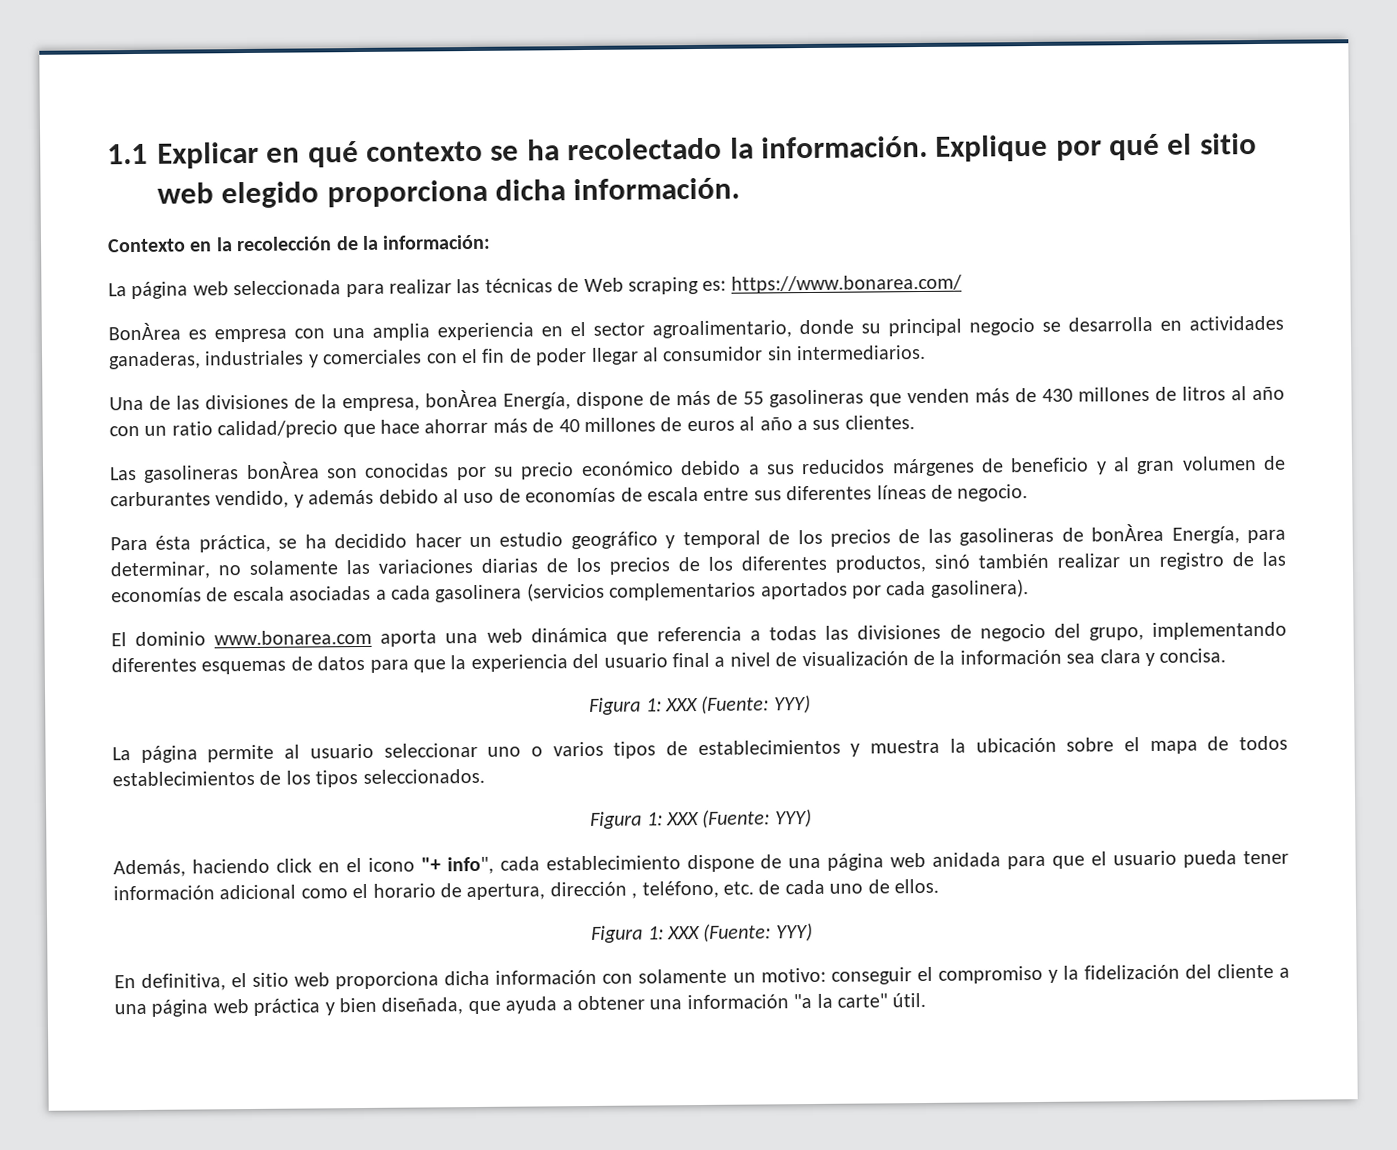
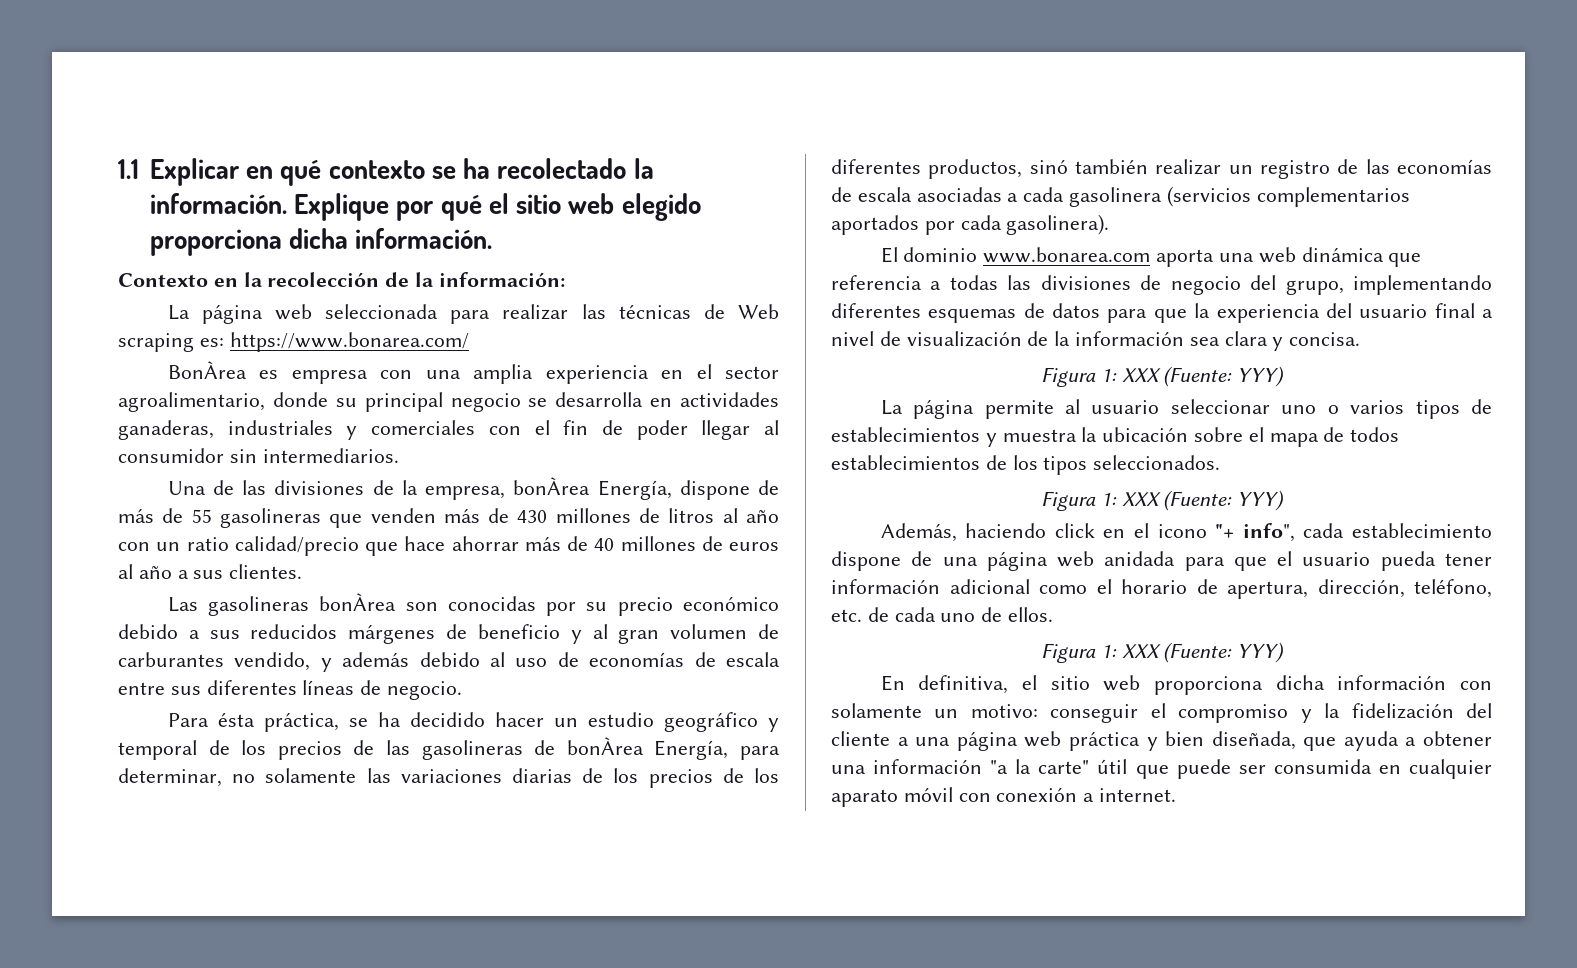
[549,881,638,899] dirección , -> [1317,579,1405,598] dirección,
[892,992,927,1008] útil. -> [1097,759,1492,779] [831,787,1177,807] útil que puede ser consumida en cualquier aparato móvil con conexión a internet.

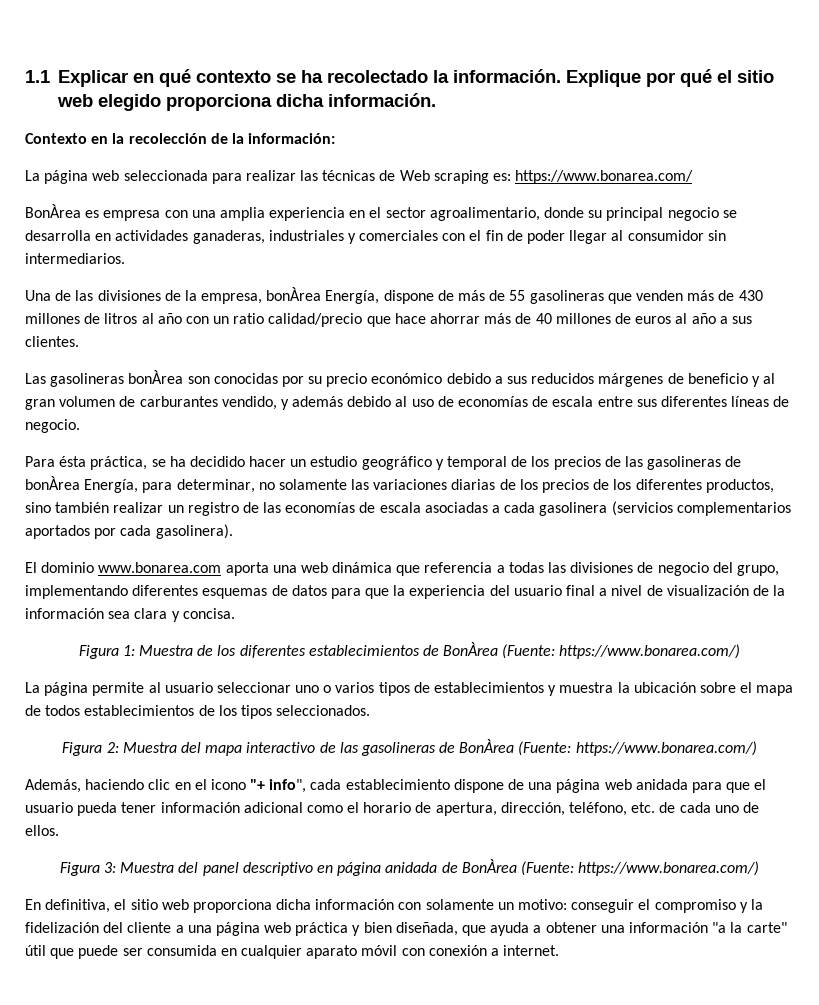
[1029,159,1068,174] sinó -> [25,502,51,513] sino
[1121,366,1285,387] XXX (Fuente: YYY) -> [138,642,741,659] Muestra de los diferentes establecimientos de BonÀrea (Fuente: https://www.bonarea.com/)
[1100,490,1285,511] 1: XXX (Fuente: YYY) -> [106,739,757,756] 2: Muestra del mapa interactivo de las gasolineras de BonÀrea (Fuente: https://www.bonarea.com/)
[1054,523,1095,538] click -> [148,779,171,790] clic
[1100,642,1285,663] 1: XXX (Fuente: YYY) -> [104,859,760,876] 3: Muestra del panel descriptivo en página anidada de BonÀrea (Fuente: https://www.bonarea.com/)

